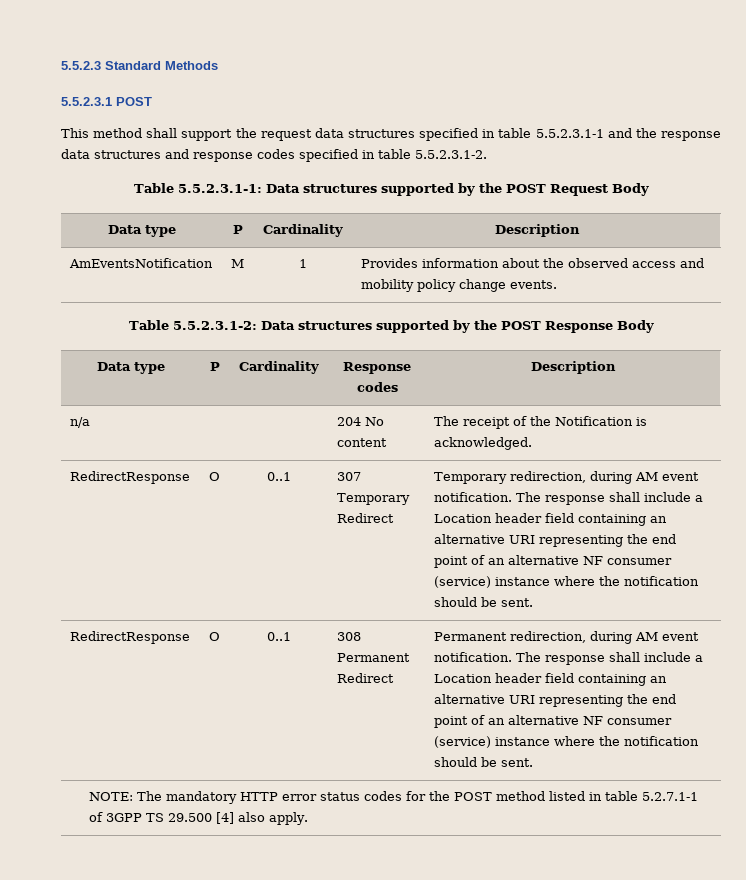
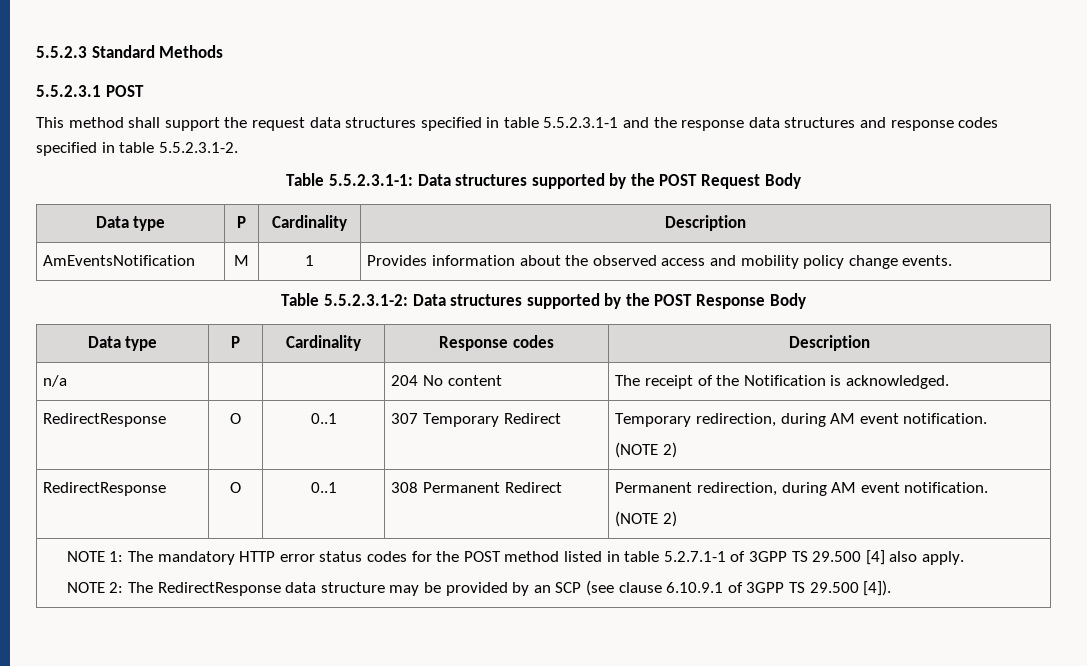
[515,492,703,505] [433,513,667,526] [433,534,676,547] [433,555,672,568] [433,576,699,588] [433,597,533,607] The response shall include a Location header field containing an alternative URI representing the end point of an alternative NF consumer (service) instance where the notification should be sent. -> [615,442,678,458] // (NOTE 2)
[515,652,703,665] [433,673,667,686] [433,694,676,707] [433,715,672,728] [433,736,699,748] [433,757,533,767] [88,792,133,801] The response shall include a Location header field containing an alternative URI representing the end point of an alternative NF consumer (service) instance where the notification should be sent. // NOTE: -> [615,511,678,527] [66,551,124,562] // (NOTE 2) // NOTE 1:
(308, 818) none -> [66,580,892,596] // NOTE 2: The RedirectResponse data structure may be provided by an SCP (see clause 6.10.9.1 of 3GPP TS 29.500 [4]).

